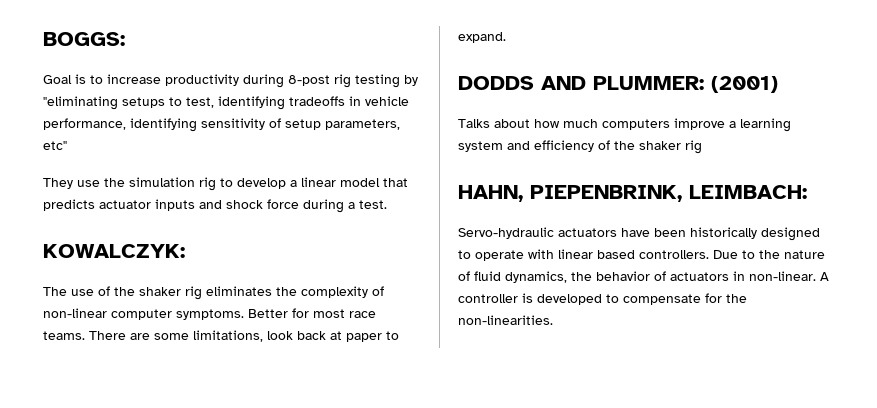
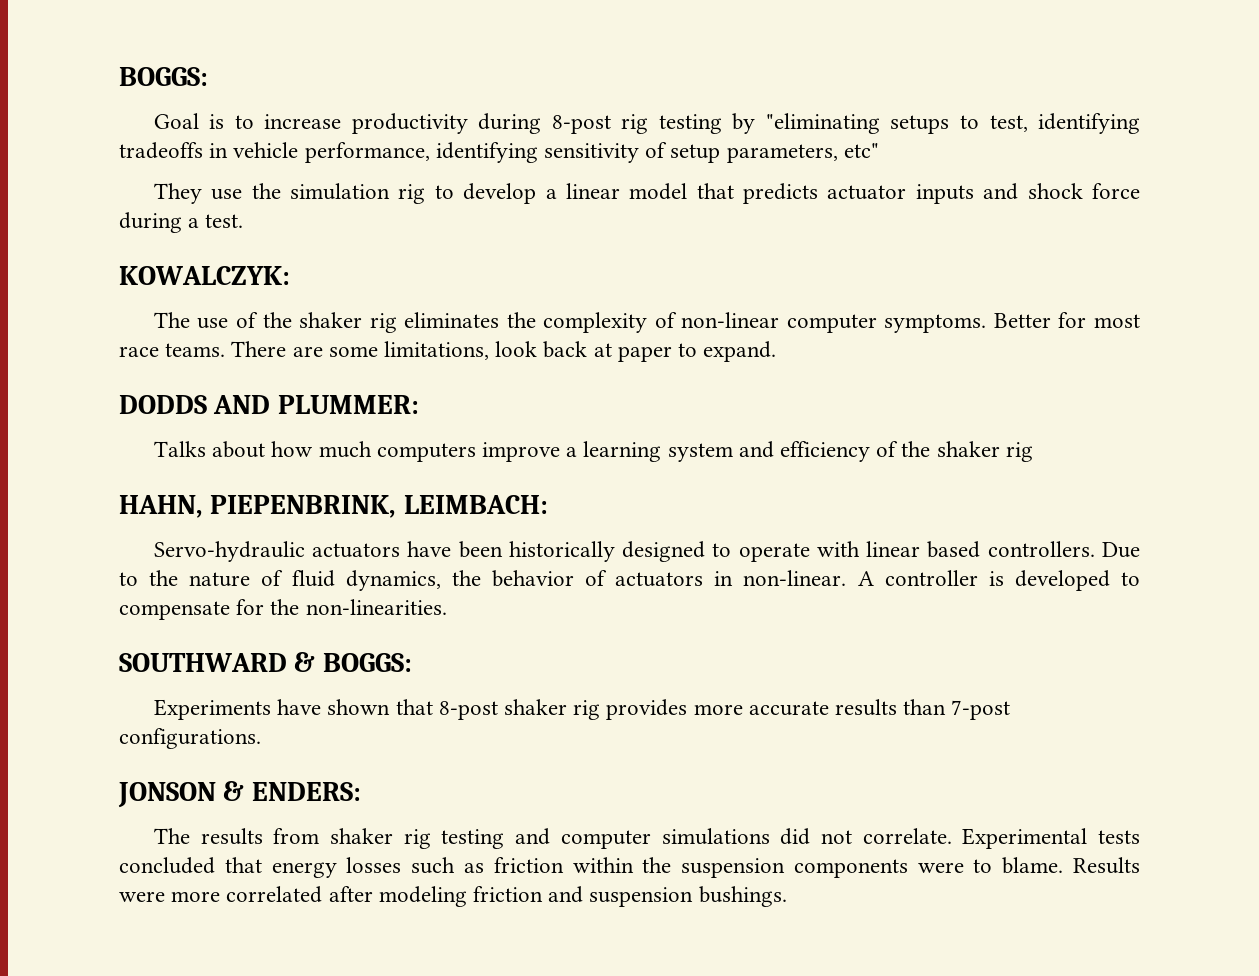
[711,76,778,93] (2001) -> (419, 404) none
(553, 320) none -> [119,652,412,672] [153,699,1011,720] [119,728,261,749] [118,781,361,808] [153,828,1141,849] [119,857,1141,878] [119,886,787,907] // SOUTHWARD & BOGGS: // Experiments have shown that 8-post shaker rig provides more accurate results than 7-post configurations. // JONSON & ENDERS: // The results from shaker rig testing and computer simulations did not correlate. Experimental tests concluded that energy losses such as friction within the suspension components were to blame. Results were more correlated after modeling friction and suspension bushings.

